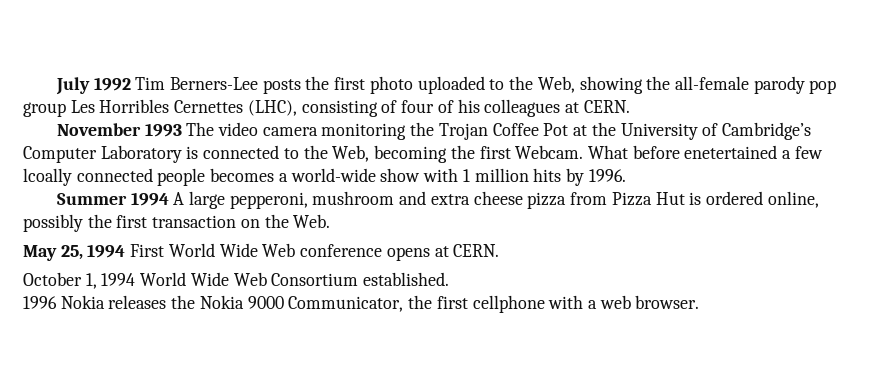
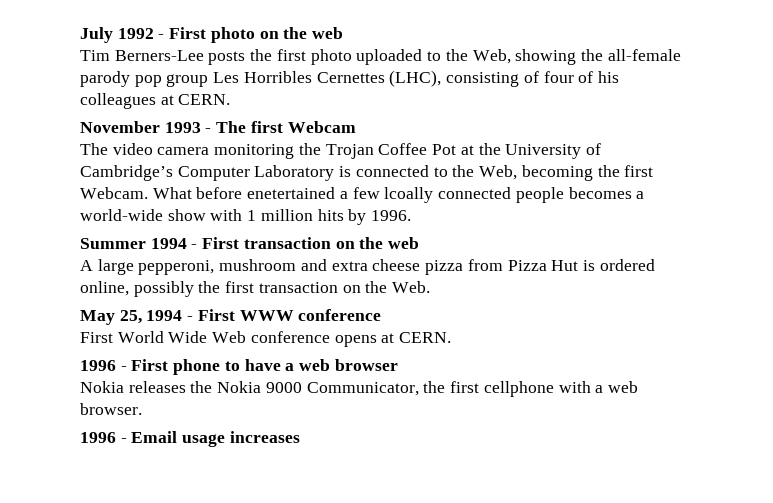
(131, 84) none -> [158,27,344,43] - First photo on the web //
(182, 130) none -> [205,121,356,133] - The first Webcam //
(169, 199) none -> [191,237,420,249] - First transaction on the web //
(126, 251) none -> [187,309,382,321] - First WWW conference //
[23,272,450,289] [23,296,57,309] October 1, 1994 World Wide Web Consortium established. // 1996 -> [80,359,398,375] 1996 - First phone to have a web browser //
(700, 302) none -> [80,431,300,447] // 1996 - Email usage increases

